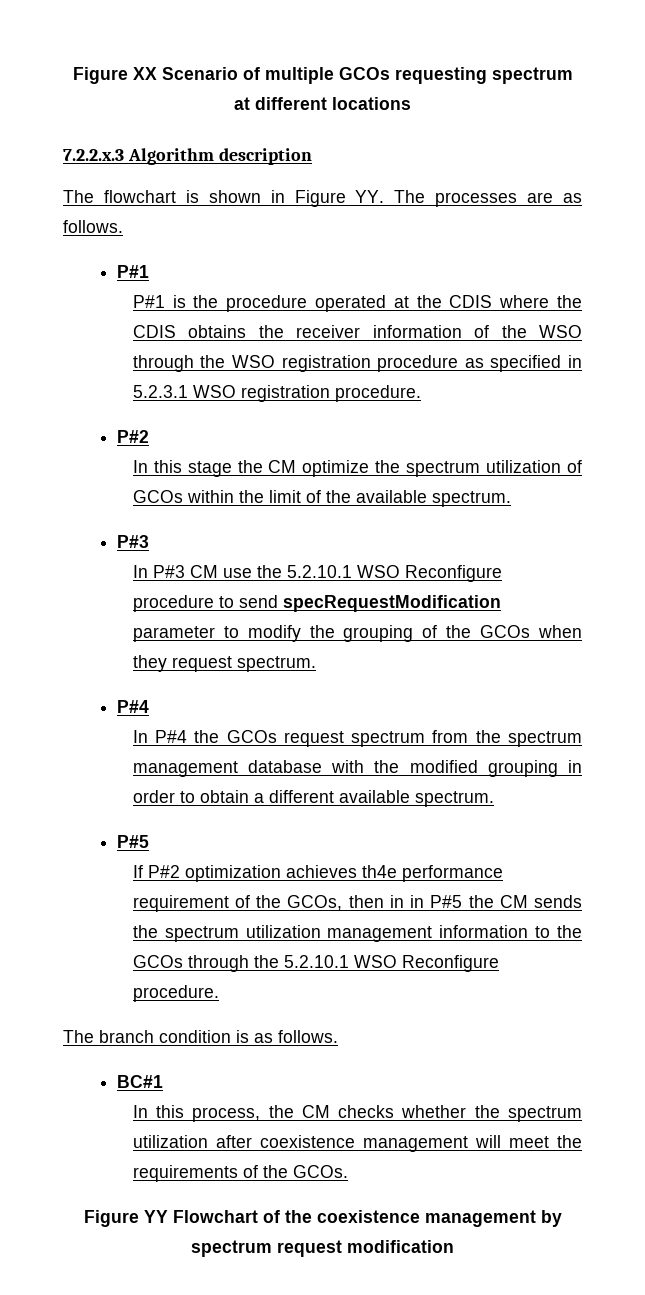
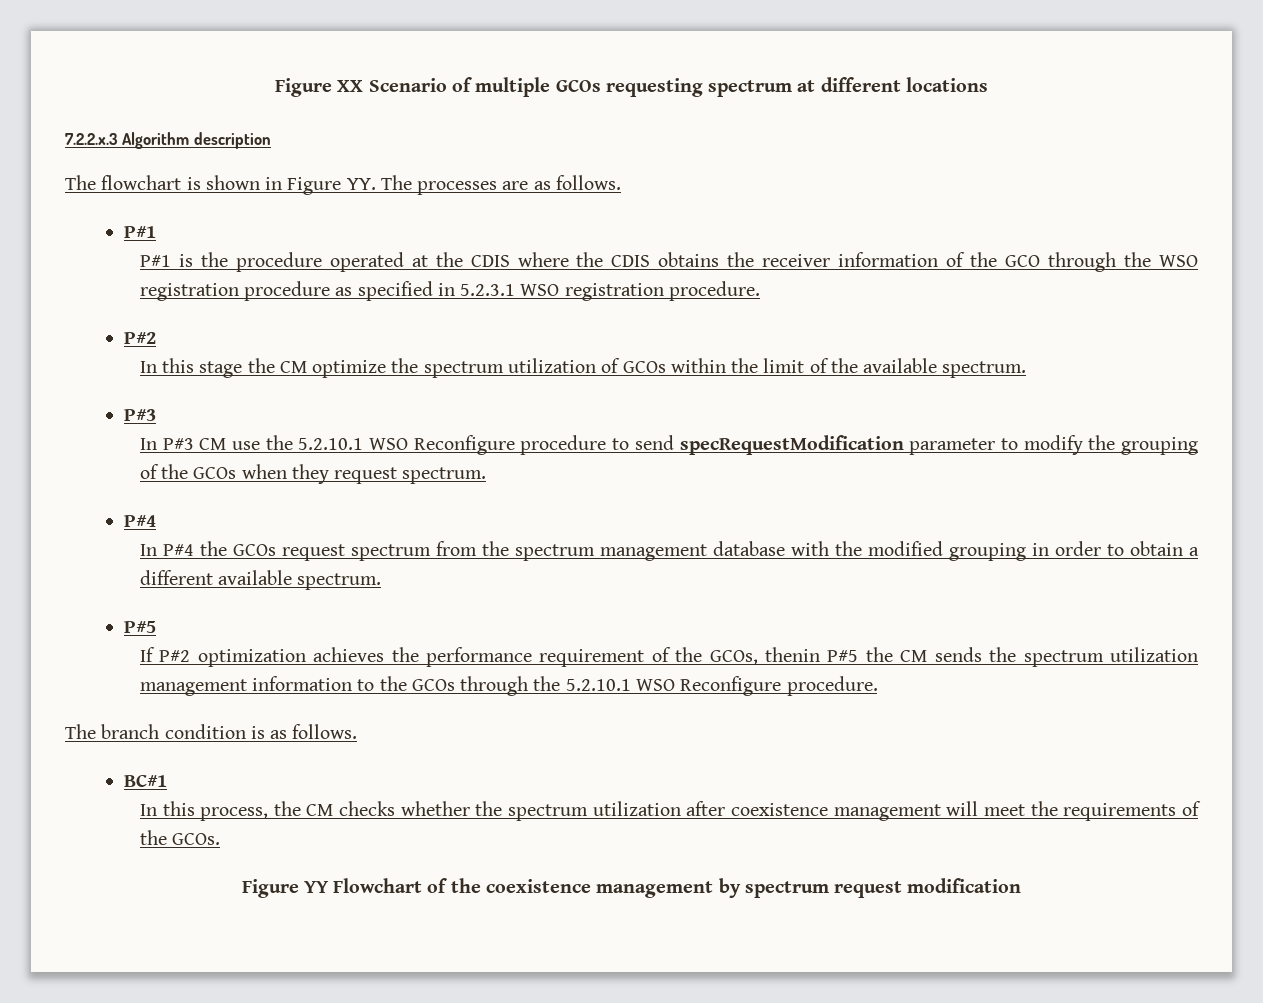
[539,325,582,338] WSO -> [1005,255,1041,267] GCO
[361,865,397,878] th4e -> [391,647,419,662] the
[348,895,425,908] then in in -> [765,647,821,662] thenin

